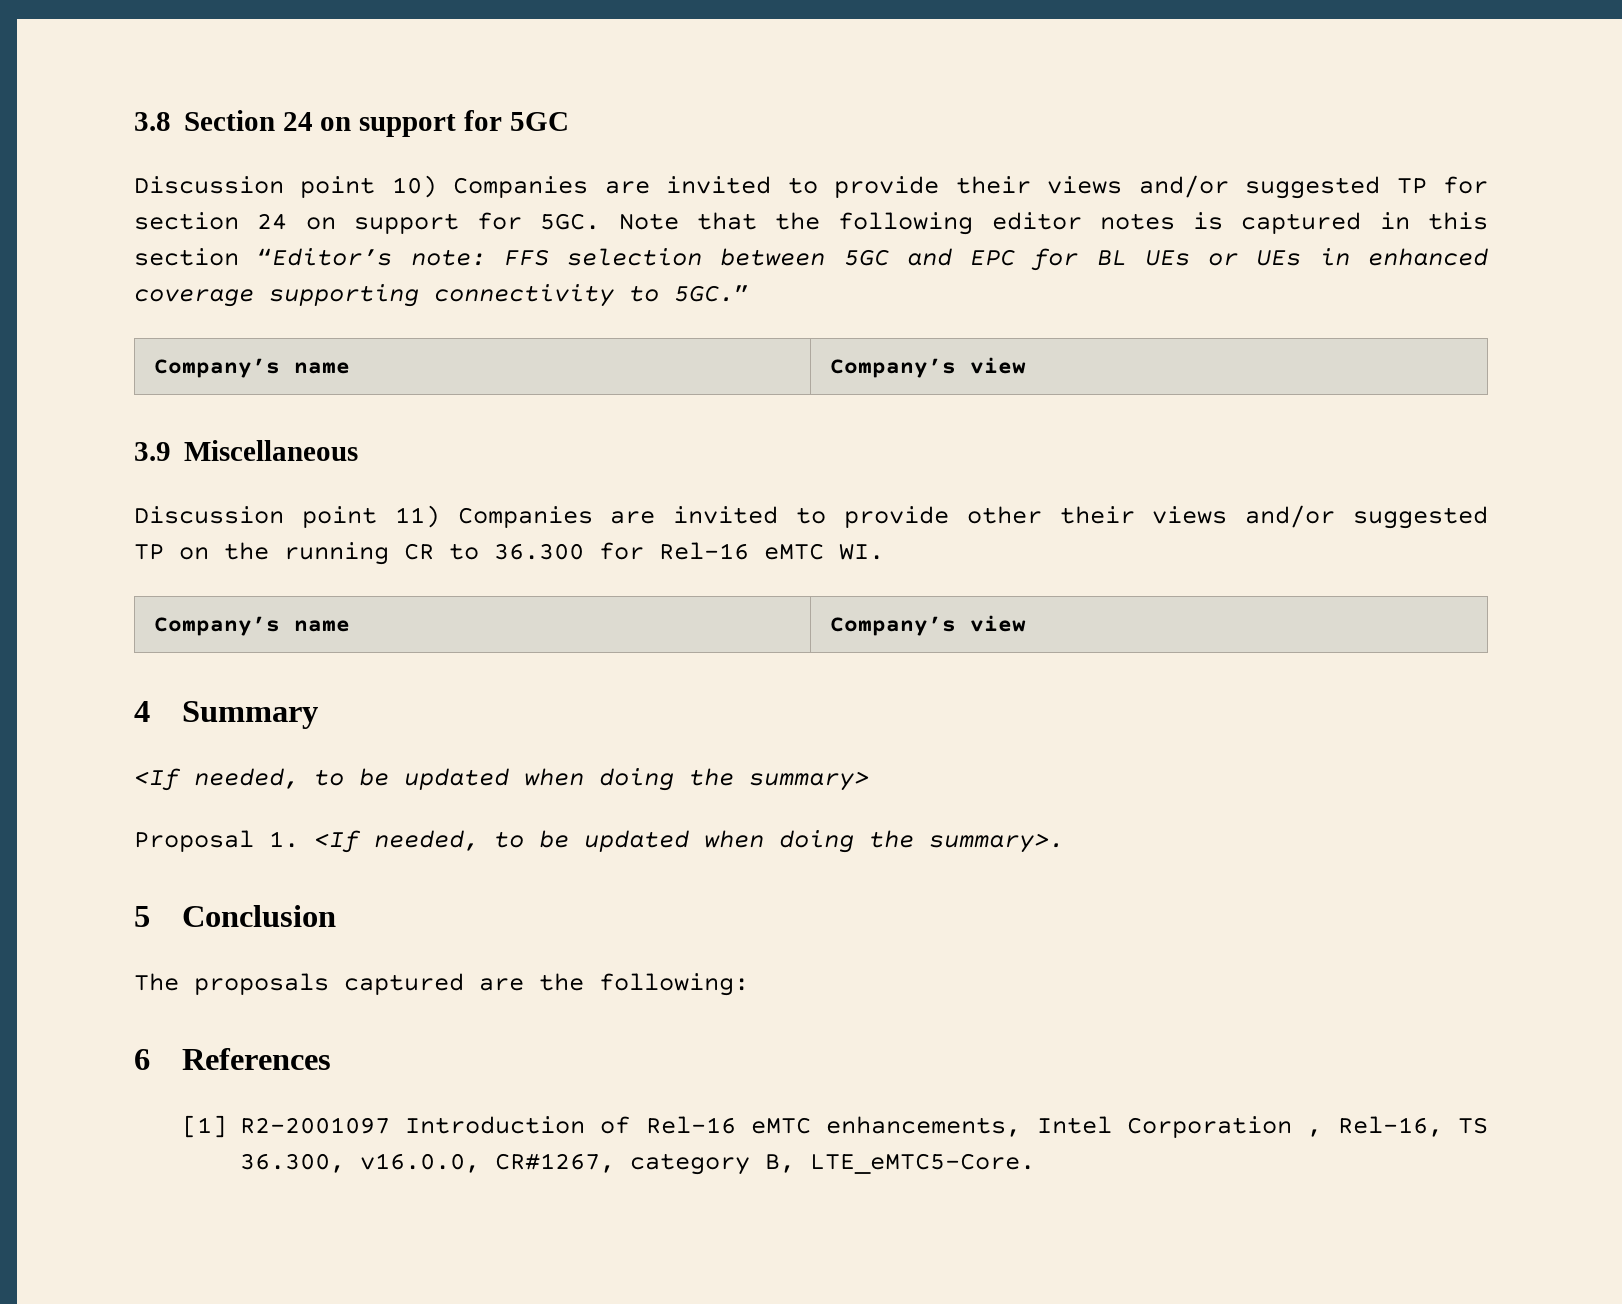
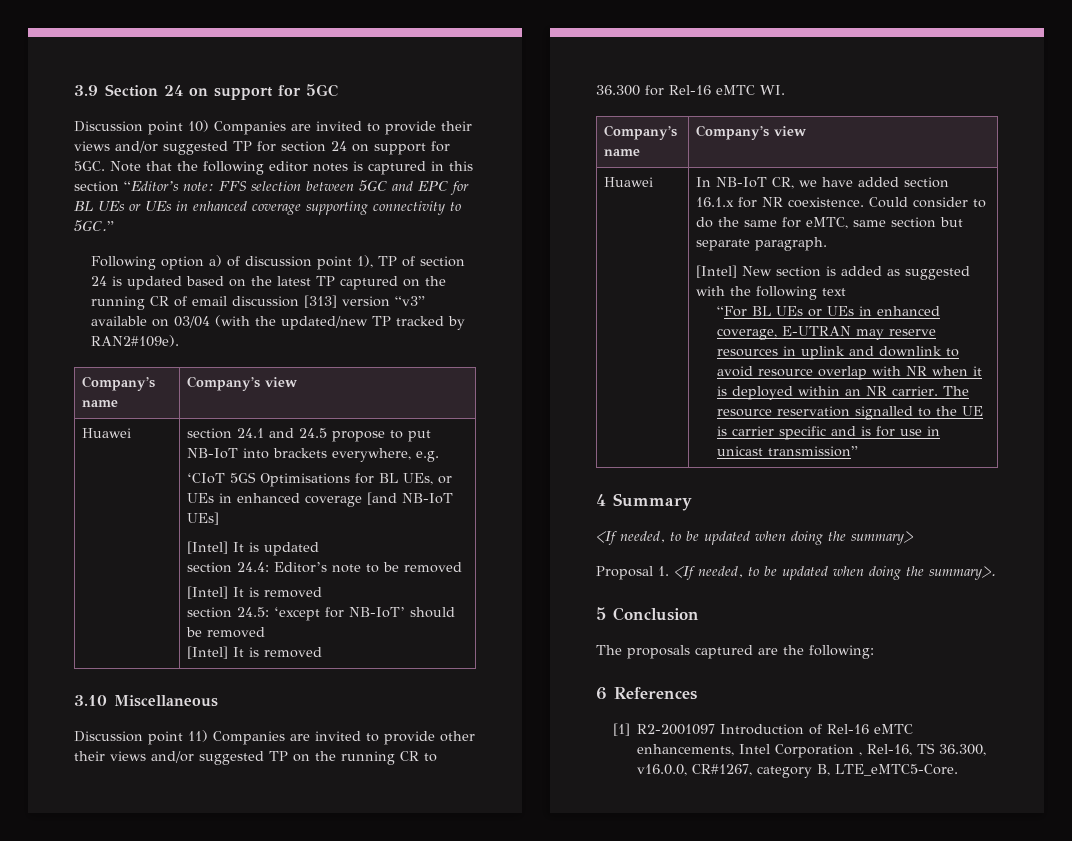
[134,112,171,131] 3.8 -> [74,85,98,96] 3.9
[153,358,350,378] [829,357,1026,378] [134,442,171,461] // Company’s name | Company’s view // 3.9 -> [91,255,466,270] [91,276,447,290] [91,295,426,310] [91,315,466,330] [91,335,180,347] [82,376,156,391] [82,400,119,407] [187,376,298,391] [82,428,132,438] [187,428,432,442] [187,448,440,462] [187,472,453,487] [187,492,454,507] [187,512,220,525] [187,541,320,556] [187,562,463,573] [187,586,323,599] [187,607,456,621] [186,627,266,638] [187,646,323,659] [74,695,107,706] // Following option a) of discussion point 1), TP of section 24 is updated based on the latest TP captured on the running CR of email discussion [313] version “v3” available on 03/04 (with the updated/new TP tracked by RAN2#109e). // Company’s name | Company’s view // Huawei | section 24.1 and 24.5 propose to put NB-IoT into brackets everywhere, e.g. // ‘CIoT 5GS Optimisations for BL UEs, or UEs in enhanced coverage [and NB-IoT UEs] // [Intel] It is updated // section 24.4: Editor’s note to be removed // [Intel] It is removed // section 24.5: ‘except for NB-IoT’ should be removed // [Intel] It is removed // 3.10
(1026, 623) none -> [604,177,654,187] [696,177,950,189] [696,197,987,208] [696,217,964,229] [696,237,828,251] [696,265,971,280] [696,286,847,300] [717,306,941,317] [717,326,937,340] [717,346,960,360] [717,366,983,380] [717,386,970,400] [717,406,984,420] [717,426,941,440] [717,446,859,457] // Huawei | In NB-IoT CR, we have added section 16.1.x for NR coexistence. Could consider to do the same for eMTC, same section but separate paragraph. // [Intel] New section is added as suggested with the following text // “For BL UEs or UEs in enhanced coverage, E-UTRAN may reserve resources in uplink and downlink to avoid resource overlap with NR when it is deployed within an NR carrier. The resource reservation signalled to the UE is carrier specific and is for use in unicast transmission”

